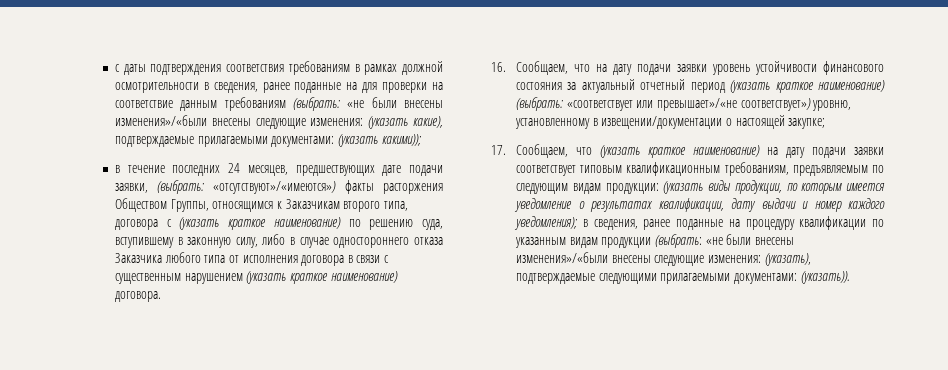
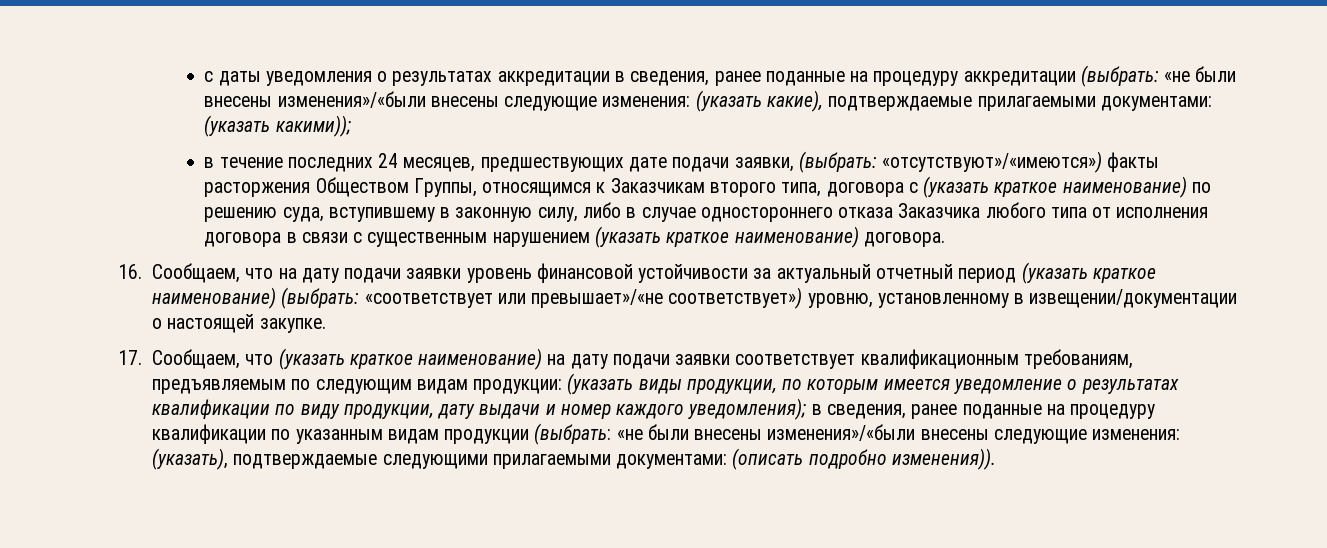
[150,61,444,75] [114,82,444,93] [114,97,286,111] подтверждения соответствия требованиям в рамках должной осмотрительности в сведения, ранее поданные на для проверки на соответствие данным требованиям -> [265,71,1076,86] уведомления о результатах аккредитации в сведения, ранее поданные на процедуру аккредитации
[755,61,884,75] [516,82,563,90] устойчивости финансового состояния -> [536,263,749,283] финансовой устойчивости
[788,118,826,129] закупке; -> [259,318,326,333] закупке.
[580,165,623,173] типовым -> (856, 361) none
[658,198,724,212] квалификации, -> [152,399,434,419] квалификации по виду продукции,
[800,271,850,284] (указать)). -> [732,448,996,470] (описать подробно изменения)).

